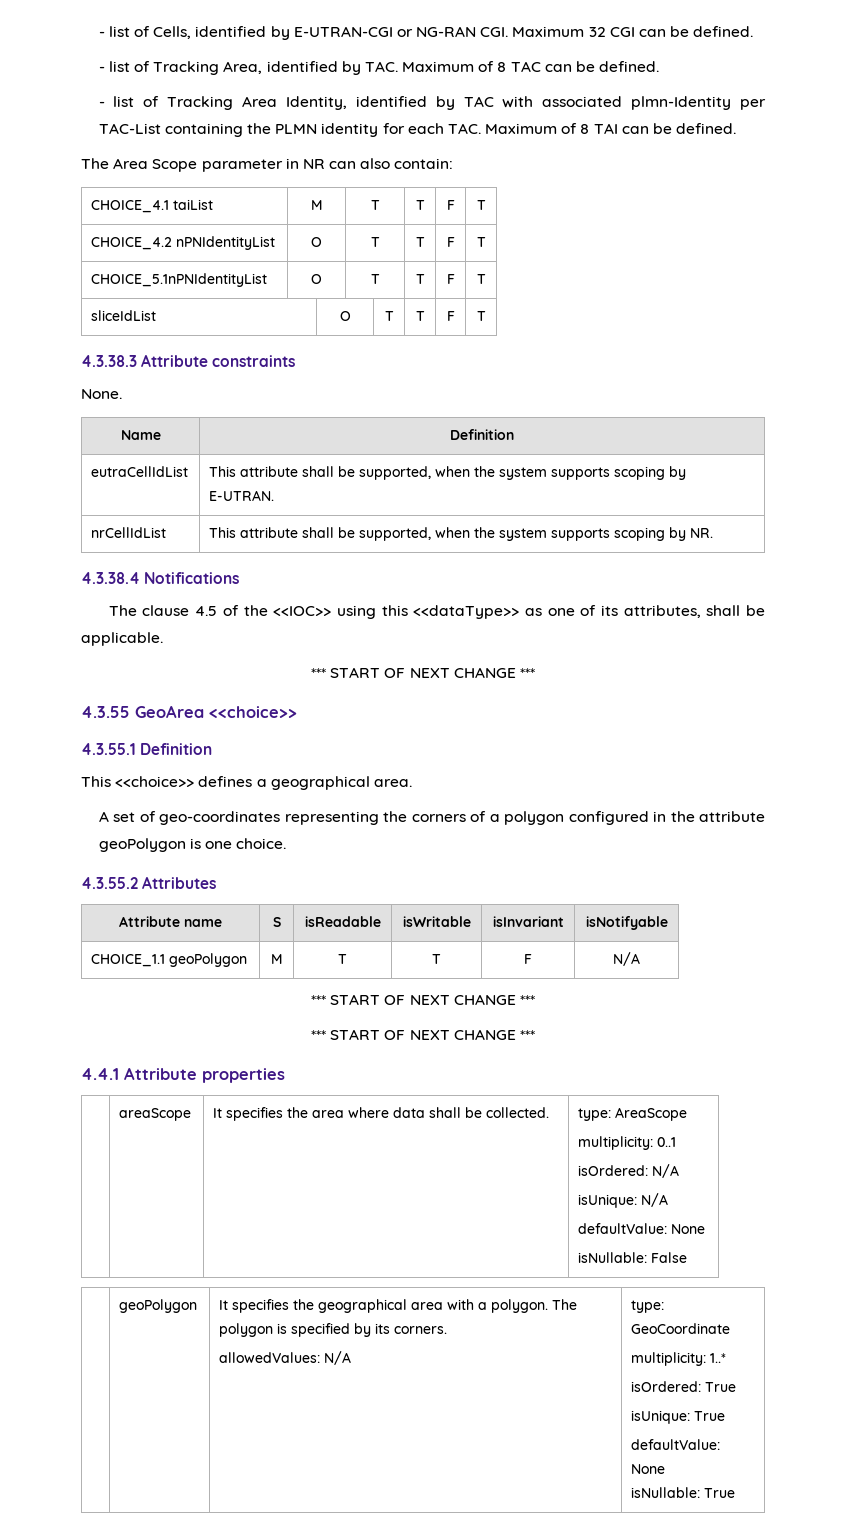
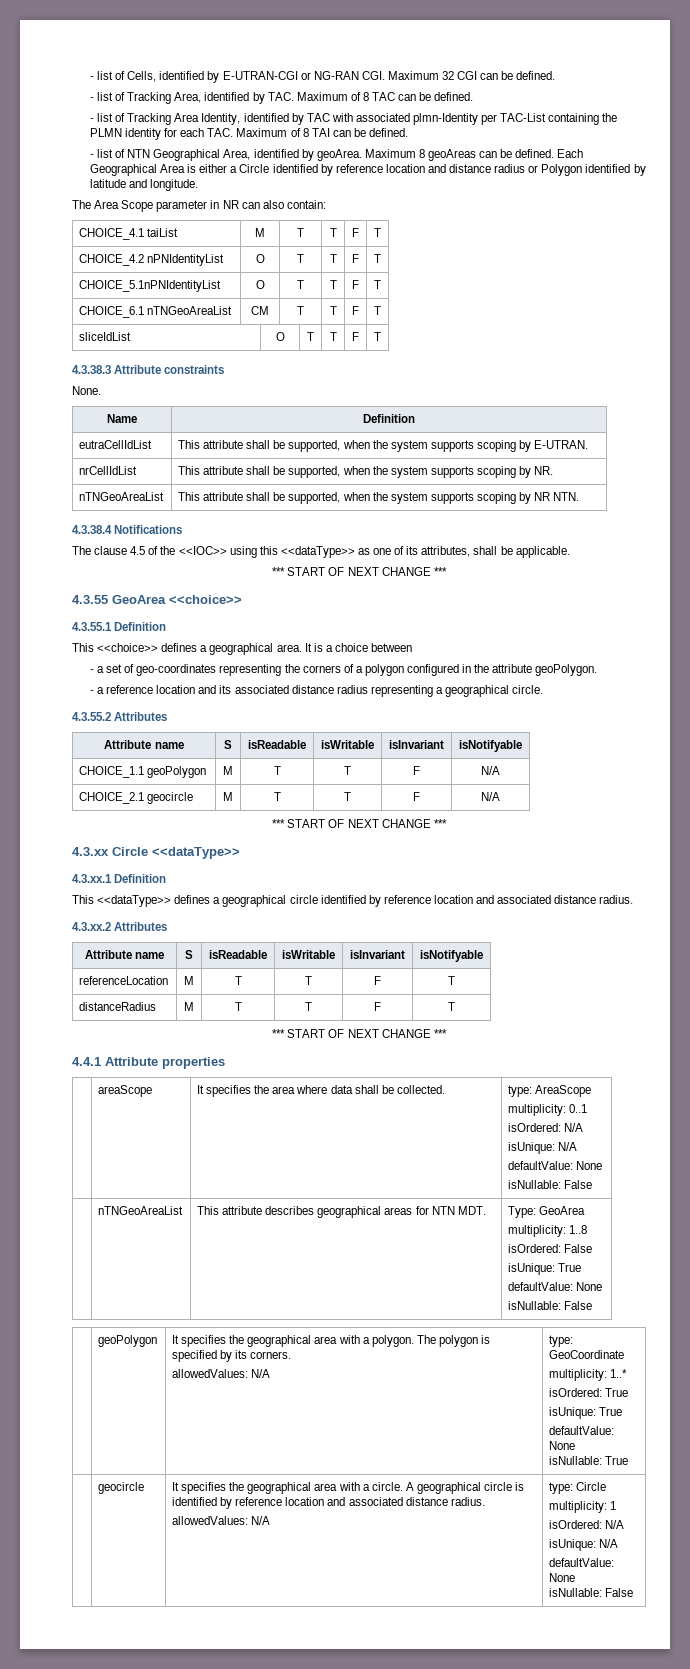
(737, 128) none -> [89,149,584,161] [89,164,646,176] [89,179,199,191] // - list of NTN Geographical Area, identified by geoArea. Maximum 8 geoAreas can be defined. Each Geographical Area is either a Circle identified by reference location and distance radius or Polygon identified by latitude and longitude.
(486, 279) none -> [79,306,233,318] [251,306,269,315] [297,306,304,315] [329,306,337,315] [352,306,359,315] [374,306,381,315] // CHOICE_6.1 nTNGeoAreaList | CM | T | T | F | T
(714, 533) none -> [79,492,165,501] [178,492,580,504] // nTNGeoAreaList | This attribute shall be supported, when the system supports scoping by NR NTN.
[98,811,109,822] // A -> [304,643,413,652] [89,666,105,673] It is a choice between // - a
[98,838,287,852] geoPolygon is one choice. -> [535,664,598,676] [89,685,544,697] geoPolygon. // - a reference location and its associated distance radius representing a geographical circle.
[311,994,535,1005] // *** START OF NEXT CHANGE *** -> [79,792,194,804] [223,792,233,801] [273,792,281,801] [344,792,351,801] [413,792,420,801] [481,792,500,801] [272,819,447,828] [72,847,240,859] [72,874,167,883] [72,895,634,907] [72,922,168,931] [84,950,165,959] [185,950,193,959] [209,950,267,959] [282,950,335,959] [350,950,405,959] [420,950,483,962] [79,976,169,985] [184,976,194,985] [234,976,242,985] [305,976,312,985] [374,976,381,985] [448,976,455,985] [79,1002,157,1011] [184,1002,194,1011] [234,1002,242,1011] [305,1002,312,1011] [374,1002,381,1011] [448,1002,455,1011] // CHOICE_2.1 geocircle | M | T | T | F | N/A // *** START OF NEXT CHANGE *** // 4.3.xx Circle <<dataType>> // 4.3.xx.1 Definition // This <<dataType>> defines a geographical circle identified by reference location and associated distance radius. // 4.3.xx.2 Attributes // Attribute name | S | isReadable | isWritable | isInvariant | isNotifyable // referenceLocation | M | T | T | F | T // distanceRadius | M | T | T | F | T
(688, 1257) none -> [98,1206,184,1215] [197,1206,486,1218] [508,1206,586,1218] [508,1225,588,1237] [508,1244,593,1253] [508,1263,582,1275] [508,1282,603,1291] [508,1301,593,1310] // | nTNGeoAreaList | This attribute describes geographical areas for NTN MDT. | Type: GeoArea // multiplicity: 1..8 // isOrdered: False // isUnique: True // defaultValue: None // isNullable: False
(736, 1493) none -> [98,1482,145,1494] [172,1482,525,1494] [172,1497,485,1509] [172,1516,271,1525] [549,1482,607,1494] [549,1501,617,1513] [549,1520,625,1529] [549,1539,619,1551] [549,1558,615,1567] [549,1573,576,1582] [549,1588,634,1597] // | geocircle | It specifies the geographical area with a circle. A geographical circle is identified by reference location and associated distance radius. // allowedValues: N/A | type: Circle // multiplicity: 1 // isOrdered: N/A // isUnique: N/A // defaultValue: None // isNullable: False

